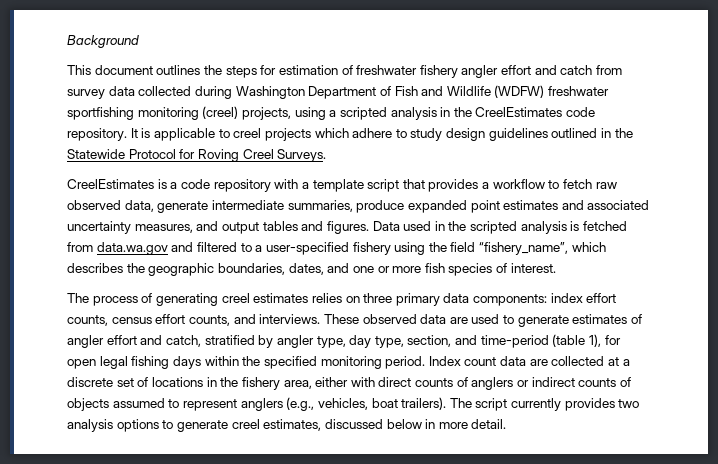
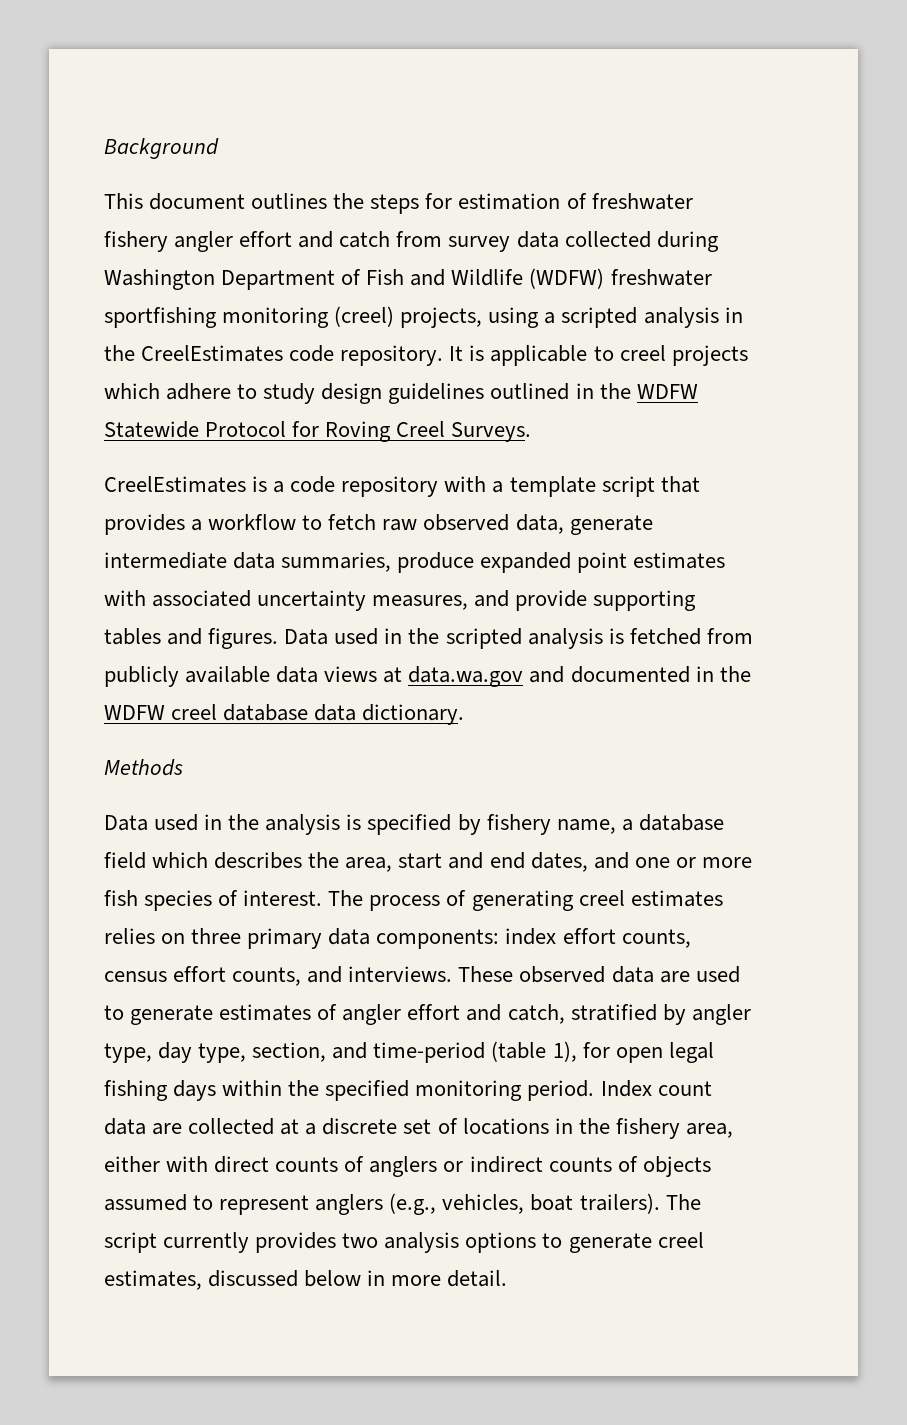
(633, 133) none -> [636,384,698,399] WDFW
(284, 205) none -> [233,552,276,569] data
[561,200,584,210] and -> [104,590,146,606] with
[221,222,259,234] output -> [515,590,697,611] provide supporting
[96,242,606,255] [67,263,285,276] data.wa.gov and filtered to a user-specified fishery using the field “fishery_name”, which describes the geographic boundaries, -> [104,666,751,687] [104,704,465,725] [104,759,183,776] [104,814,724,835] [104,852,525,872] publicly available data views at data.wa.gov and documented in the WDFW creel database data dictionary. // Methods // Data used in the analysis is specified by fishery name, a database field which describes the area, start and end
(556, 268) // -> (323, 898) none

